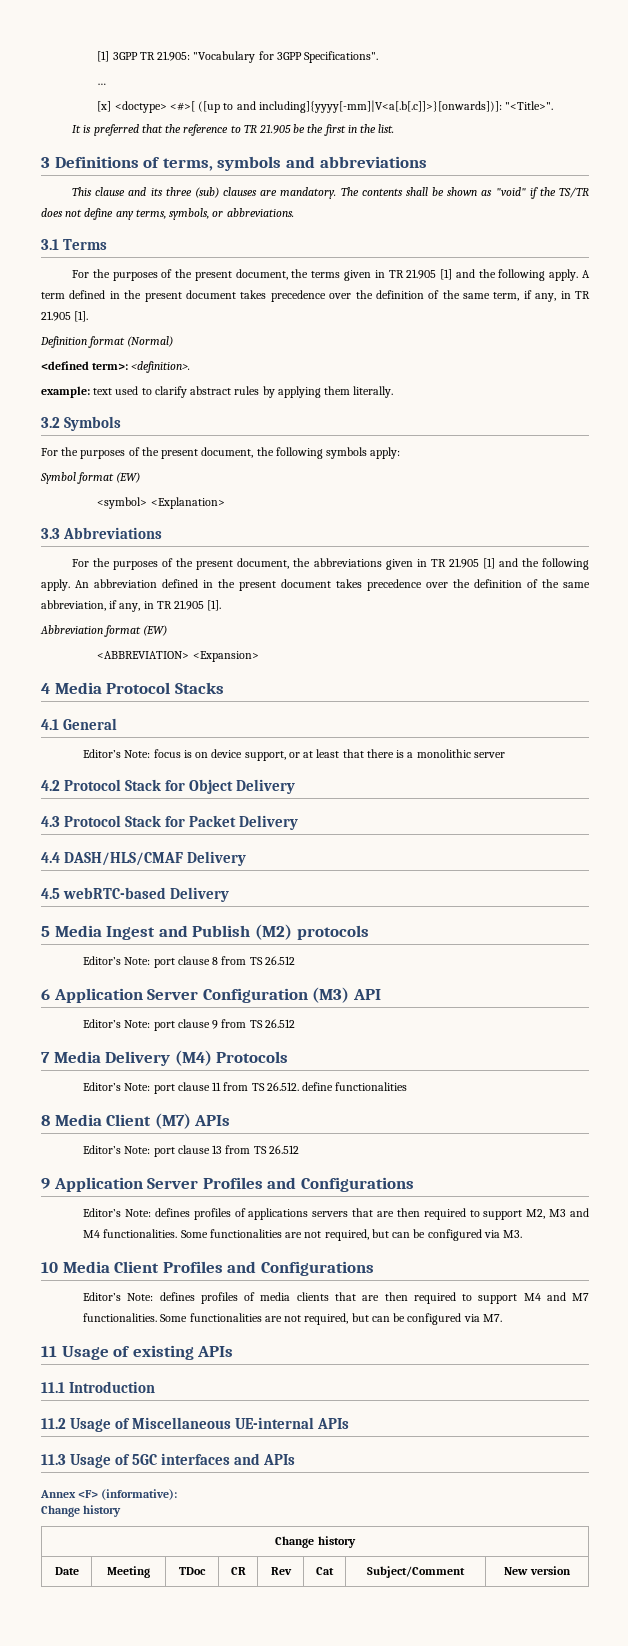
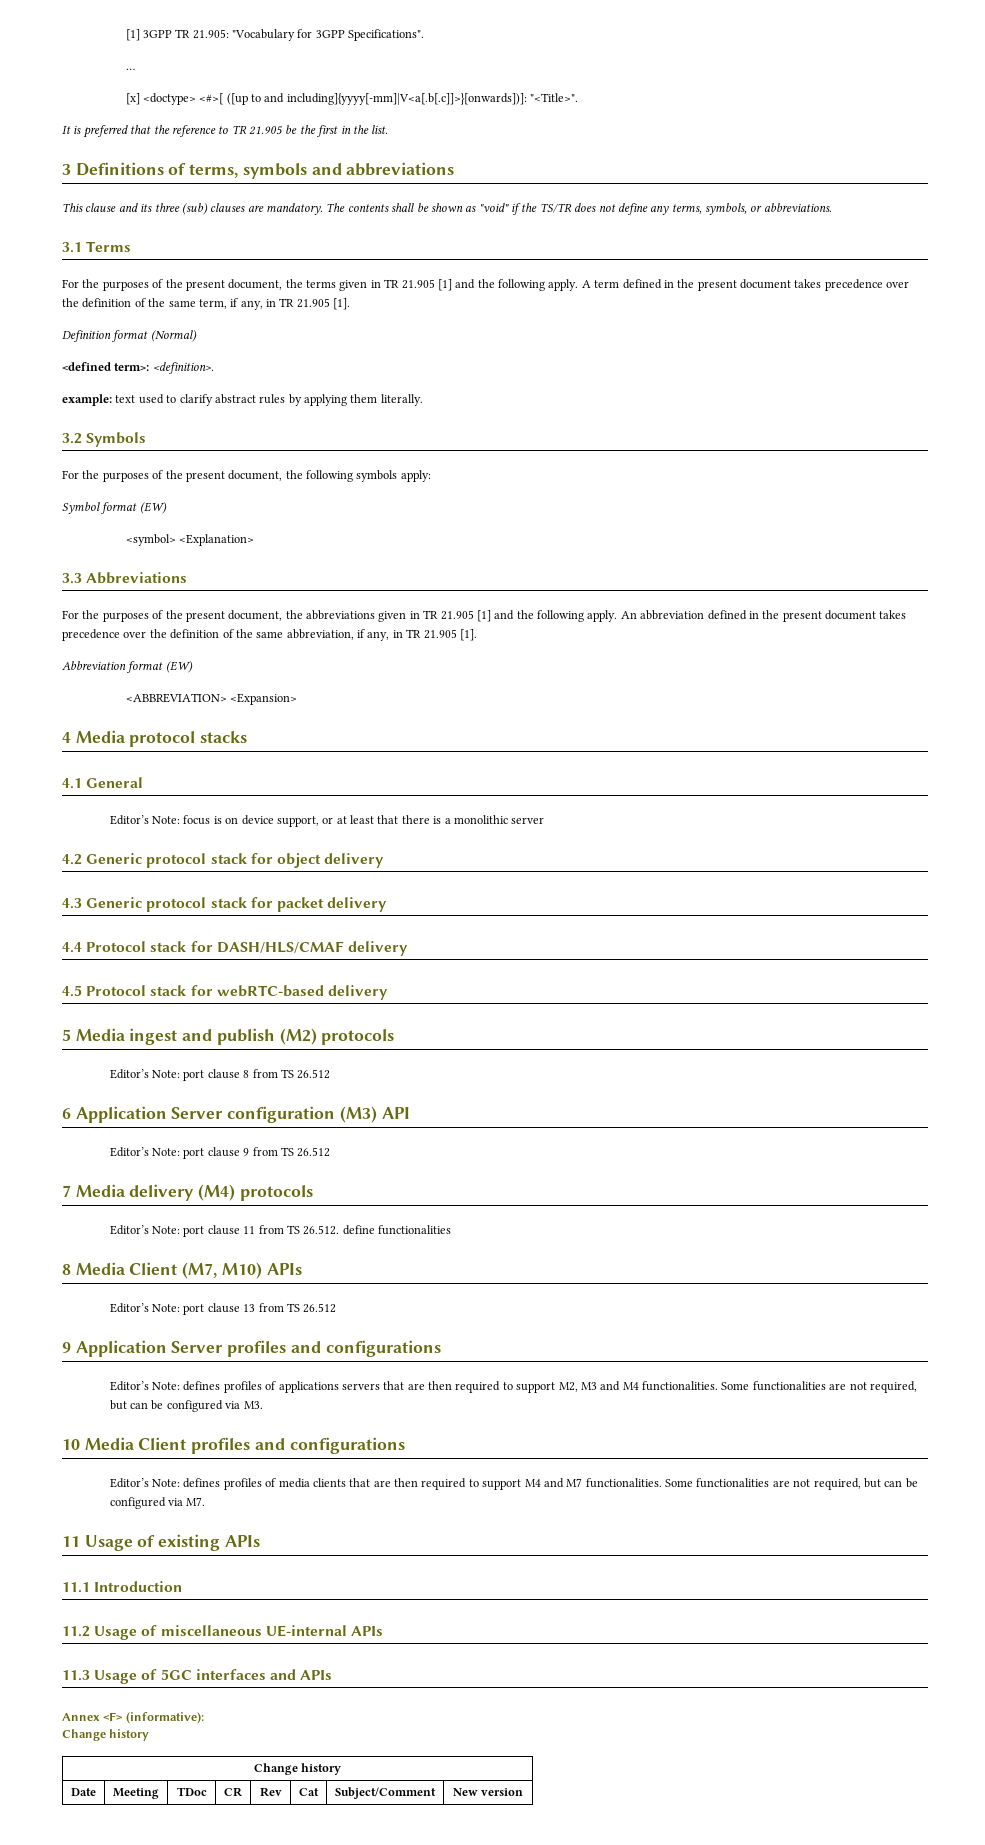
[106,682,224,694] Protocol Stacks -> [129,731,248,747] protocol stacks
[64,779,296,794] [41,815,299,830] [41,851,247,866] [41,887,230,902] Protocol Stack for Object Delivery // 4.3 Protocol Stack for Packet Delivery // 4.4 DASH/HLS/CMAF Delivery // 4.5 webRTC-based Delivery -> [86,853,385,868] [62,897,388,912] [62,941,408,956] [62,985,388,1000] Generic protocol stack for object delivery // 4.3 Generic protocol stack for packet delivery // 4.4 Protocol stack for DASH/HLS/CMAF delivery // 4.5 Protocol stack for webRTC-based delivery
[106,925,251,940] Ingest and Publish -> [129,1028,275,1045] ingest and publish
[202,988,308,1003] Configuration -> [227,1106,336,1123] configuration
[105,1050,289,1066] Delivery (M4) Protocols -> [129,1184,313,1201] delivery (M4) protocols
[154,1113,191,1129] (M7) -> [182,1262,262,1279] (M7, M10)
[202,1177,414,1192] Profiles and Configurations -> [227,1340,441,1357] profiles and configurations
[162,1261,374,1276] Profiles and Configurations -> [191,1437,405,1454] profiles and configurations
[132,1417,232,1429] Miscellaneous -> [160,1625,262,1636] miscellaneous

